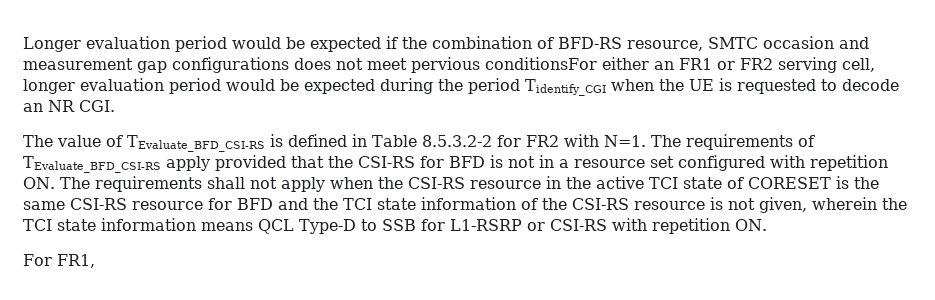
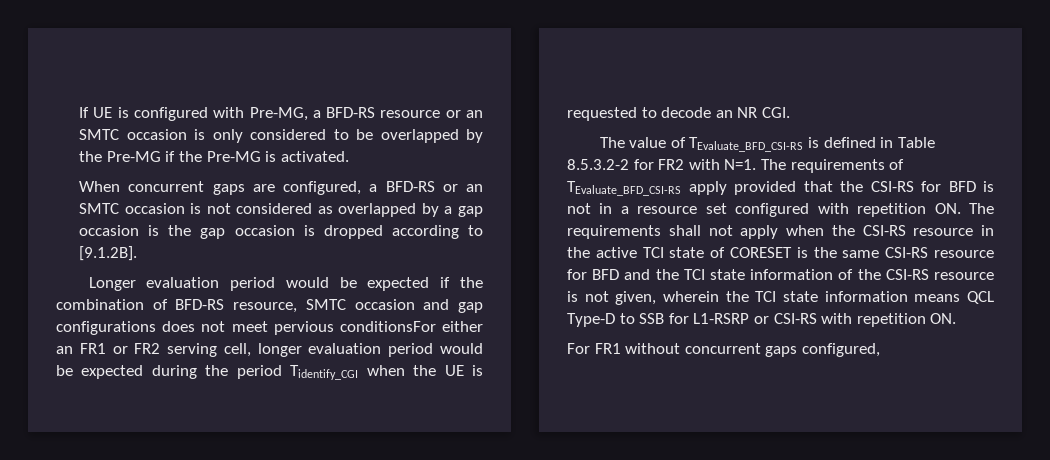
(23, 44) none -> [79,107,483,121] [79,129,483,143] [79,151,349,162] [79,181,483,195] [79,203,483,217] [79,225,483,239] [79,246,138,261] If UE is configured with Pre-MG, a BFD-RS resource or an SMTC occasion is only considered to be overlapped by the Pre-MG if the Pre-MG is activated. // When concurrent gaps are configured, a BFD-RS or an SMTC occasion is not considered as overlapped by a gap occasion is the gap occasion is dropped according to [9.1.2B]. //
[23,58,133,70] measurement -> (450, 304) none
[56,254,95,268] FR1, -> [594,343,880,357] FR1 without concurrent gaps configured,

